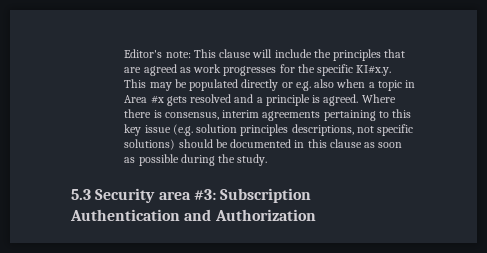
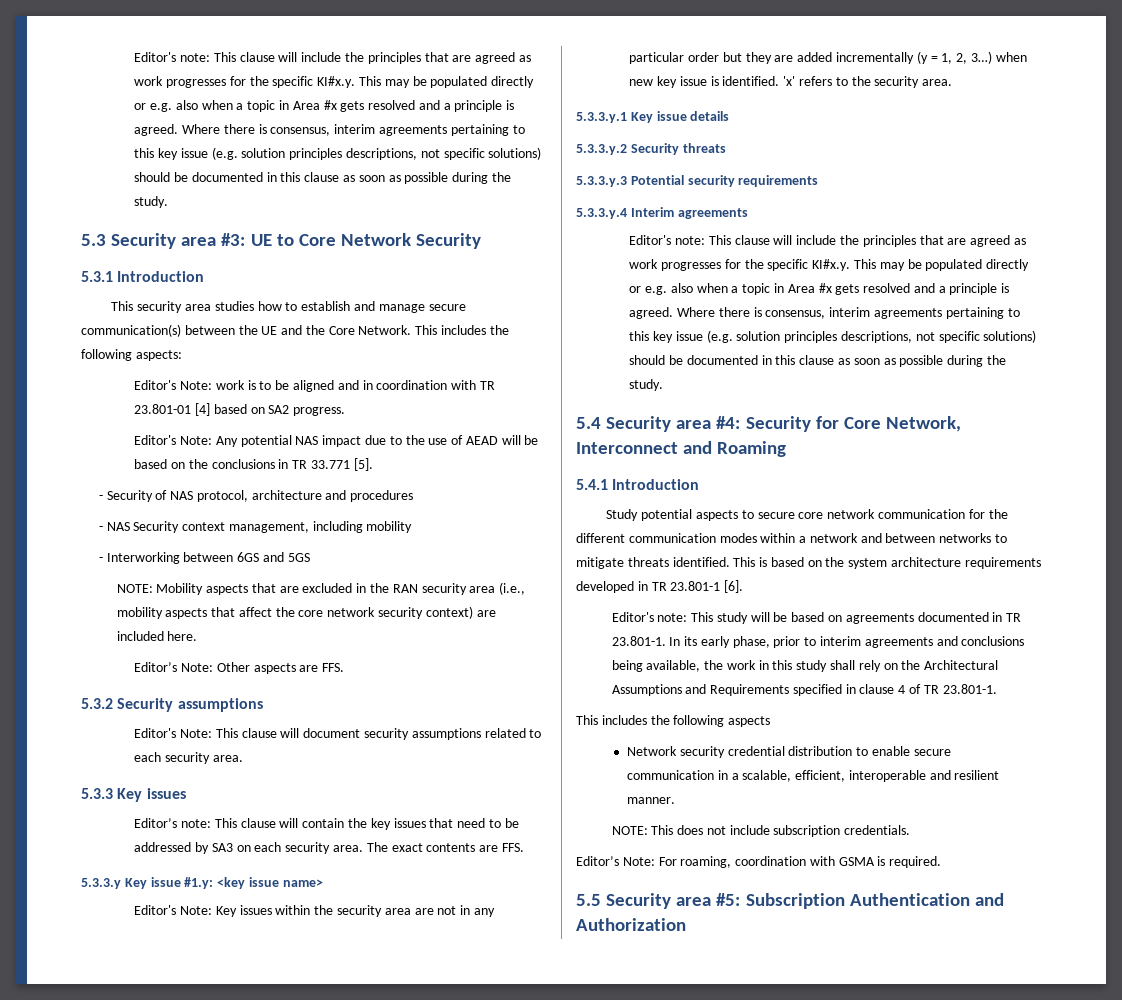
(216, 194) none -> [250,233,482,249] [81,271,205,282] [111,301,466,313] [81,324,509,337] [81,349,182,361] [134,380,495,392] [134,403,346,416] [134,435,539,447] [134,458,373,471] [98,490,414,502] [98,521,413,533] [98,552,310,564] [116,582,526,595] [116,606,496,619] [116,631,198,641] [134,662,345,674] [81,698,263,712] [134,728,542,740] [134,752,243,764] [81,788,186,802] [134,818,519,830] [134,842,524,854] [81,877,323,889] [134,905,495,917] [629,51,1027,64] [629,76,953,88] [576,111,730,123] [576,143,726,155] [576,175,819,187] [576,207,748,219] [629,235,1026,247] [629,259,1030,271] [629,283,1010,295] [629,307,1020,319] [629,330,1037,343] [629,355,1006,367] [629,379,664,391] [576,416,961,432] [576,441,787,457] [576,479,700,490] [606,509,1008,521] [576,533,1008,543] [576,557,1041,569] [576,580,744,593] [611,612,1022,624] [611,636,1025,648] [611,660,999,672] [611,684,997,696] [576,715,771,727] [626,746,951,758] [626,770,1000,782] [626,797,675,804] [611,825,911,837] [576,856,942,868] [576,893,741,909] UE to Core Network Security // 5.3.1 Introduction // This security area studies how to establish and manage secure communication(s) between the UE and the Core Network. This includes the following aspects: // Editor's Note: work is to be aligned and in coordination with TR 23.801-01 [4] based on SA2 progress. // Editor's Note: Any potential NAS impact due to the use of AEAD will be based on the conclusions in TR 33.771 [5]. // - Security of NAS protocol, architecture and procedures // - NAS Security context management, including mobility // - Interworking between 6GS and 5GS // NOTE: Mobility aspects that are excluded in the RAN security area (i.e., mobility aspects that affect the core network security context) are included here. // Editor’s Note: Other aspects are FFS. // 5.3.2 Security assumptions // Editor's Note: This clause will document security assumptions related to each security area. // 5.3.3 Key issues // Editor’s note: This clause will contain the key issues that need to be addressed by SA3 on each security area. The exact contents are FFS. // 5.3.3.y Key issue #1.y: <key issue name> // Editor's Note: Key issues within the security area are not in any particular order but they are added incrementally (y = 1, 2, 3…) when new key issue is identified. 'x' refers to the security area. // 5.3.3.y.1 Key issue details // 5.3.3.y.2 Security threats // 5.3.3.y.3 Potential security requirements // 5.3.3.y.4 Interim agreements // Editor's note: This clause will include the principles that are agreed as work progresses for the specific KI#x.y. This may be populated directly or e.g. also when a topic in Area #x gets resolved and a principle is agreed. Where there is consensus, interim agreements pertaining to this key issue (e.g. solution principles descriptions, not specific solutions) should be documented in this clause as soon as possible during the study. // 5.4 Security area #4: Security for Core Network, Interconnect and Roaming // 5.4.1 Introduction // Study potential aspects to secure core network communication for the different communication modes within a network and between networks to mitigate threats identified. This is based on the system architecture requirements developed in TR 23.801-1 [6]. // Editor's note: This study will be based on agreements documented in TR 23.801-1. In its early phase, prior to interim agreements and conclusions being available, the work in this study shall rely on the Architectural Assumptions and Requirements specified in clause 4 of TR 23.801-1. // This includes the following aspects // Network security credential distribution to enable secure communication in a scalable, efficient, interoperable and resilient manner. // NOTE: This does not include subscription credentials. // Editor’s Note: For roaming, coordination with GSMA is required. // 5.5 Security area #5:

